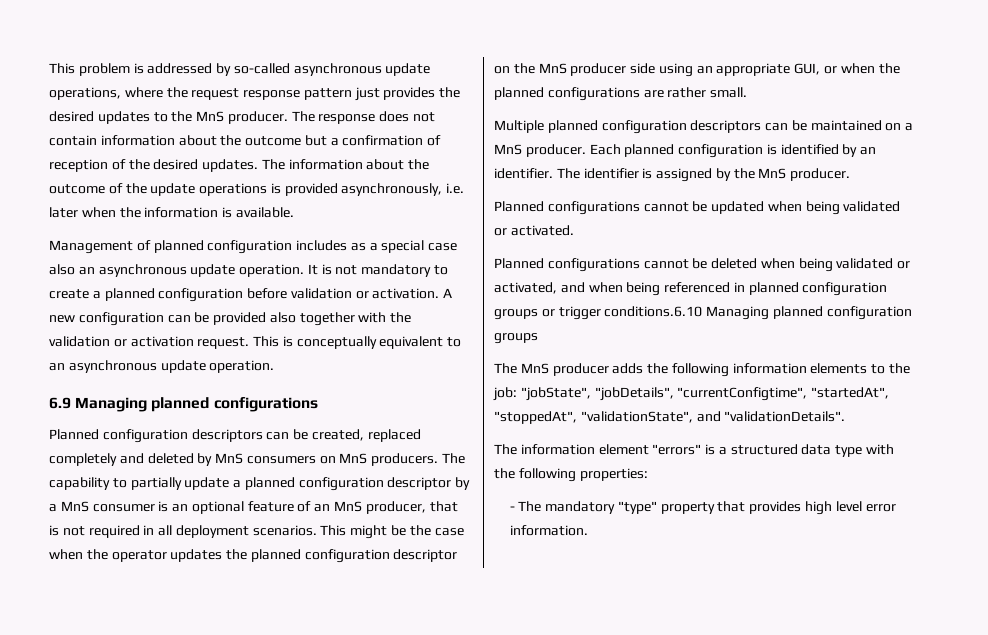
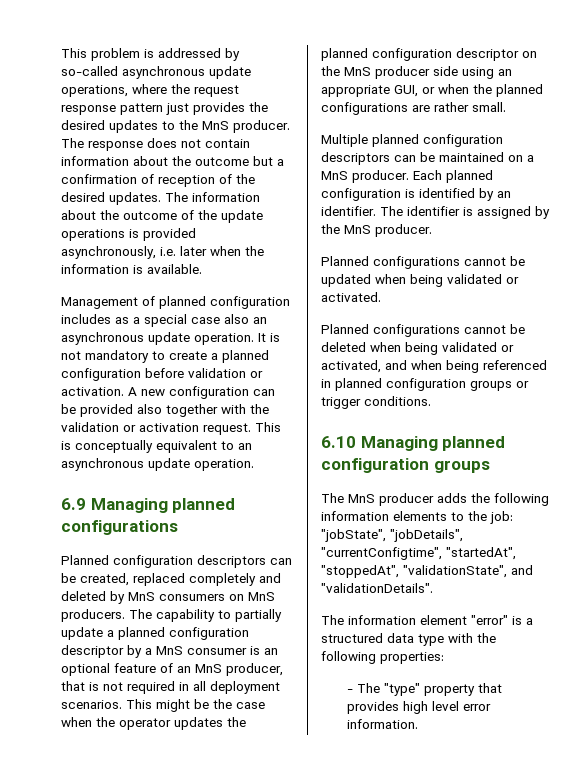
[604,306,703,317] conditions.6.10 -> [364,396,431,406] [321,436,356,448] conditions. // 6.10
[652,444,702,455] "errors" -> [471,615,508,625] "error"
[545,501,616,514] mandatory -> (380, 688) none

